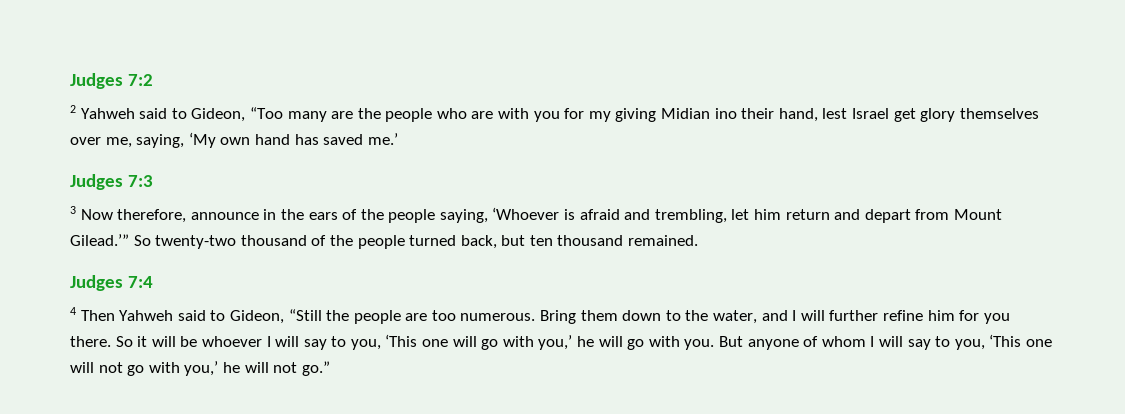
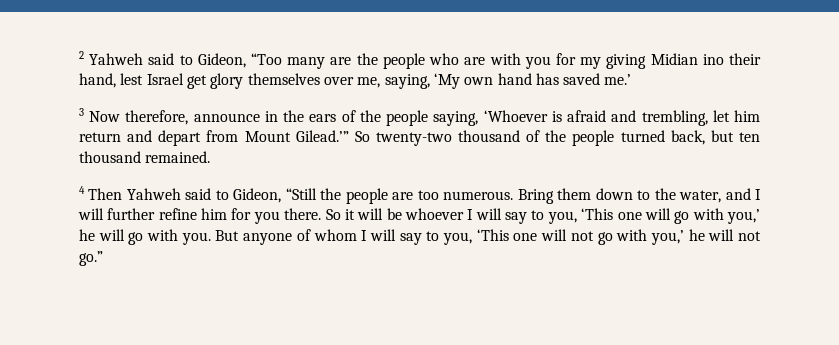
[70,73,153,89] Judges 7:2 // -> (79, 55) none
[70,174,153,190] // Judges 7:3 -> (632, 79) none
[70,275,153,291] // Judges 7:4 -> (211, 157) none

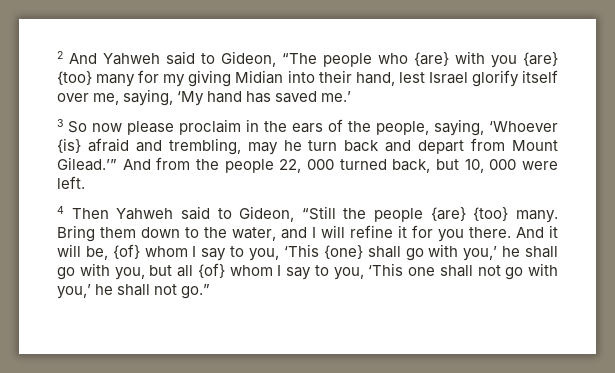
[89,53,378,69] Yahweh said to Gideon, “Too many are the -> [69,51,317,67] And Yahweh said to Gideon, “The
[464,57,486,65] are -> [414,52,449,66] {are}
(551, 62) none -> [523,52,558,66] [57,71,136,87] {are} {too} many
[702,54,724,65] ino -> [287,70,315,83] into
[186,73,320,89] get glory themselves -> [471,70,558,87] glorify itself
[464,77,494,85] own -> (205, 98) none
[89,110,260,125] Now therefore, announce -> [68,119,241,135] So now please proclaim
[386,110,429,126] people -> [376,121,429,135] people,
[551,111,562,122] is -> [57,138,81,153] {is}
[712,110,761,122] [79,132,121,142] let him return -> [247,140,380,155] may he turn back
[354,130,760,146] [79,151,211,163] So twenty-two thousand of the people turned back, but ten thousand remained. -> [122,157,559,173] [57,176,85,189] And from the people 22, 000 turned back, but 10, 000 were left.
[392,190,514,200] are too numerous. -> [430,207,558,223] {are} {too} many.
[107,208,228,220] further refine him -> [350,225,407,238] refine it
[325,209,341,220] So -> [516,227,544,238] And
[386,208,761,224] [79,229,568,245] be whoever I will say to you, ‘This one will go with you,’ he will go with you. But anyone of whom I will say to you, ‘This one will -> [85,244,559,261] [57,263,473,280] be, {of} whom I say to you, ‘This {one} shall go with you,’ he shall go with you, but all {of} whom I say to you, ‘This one shall
[708,229,735,241] will -> [117,284,151,296] shall

